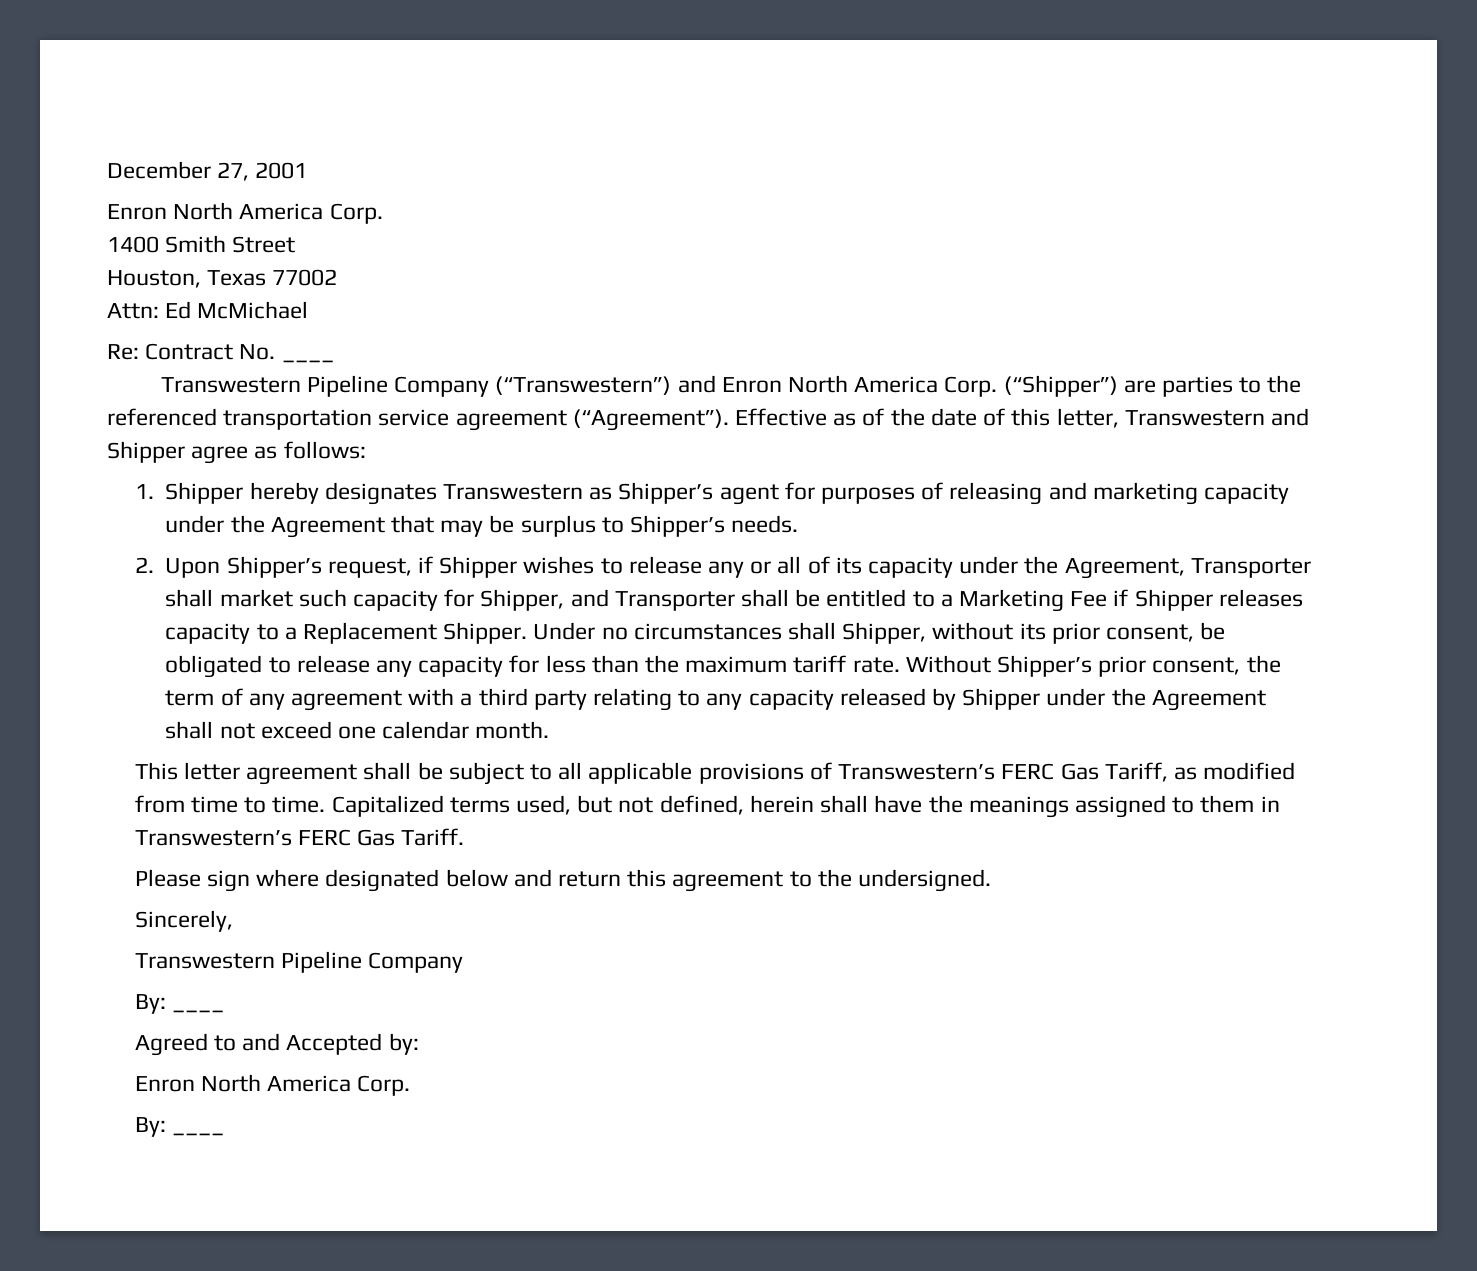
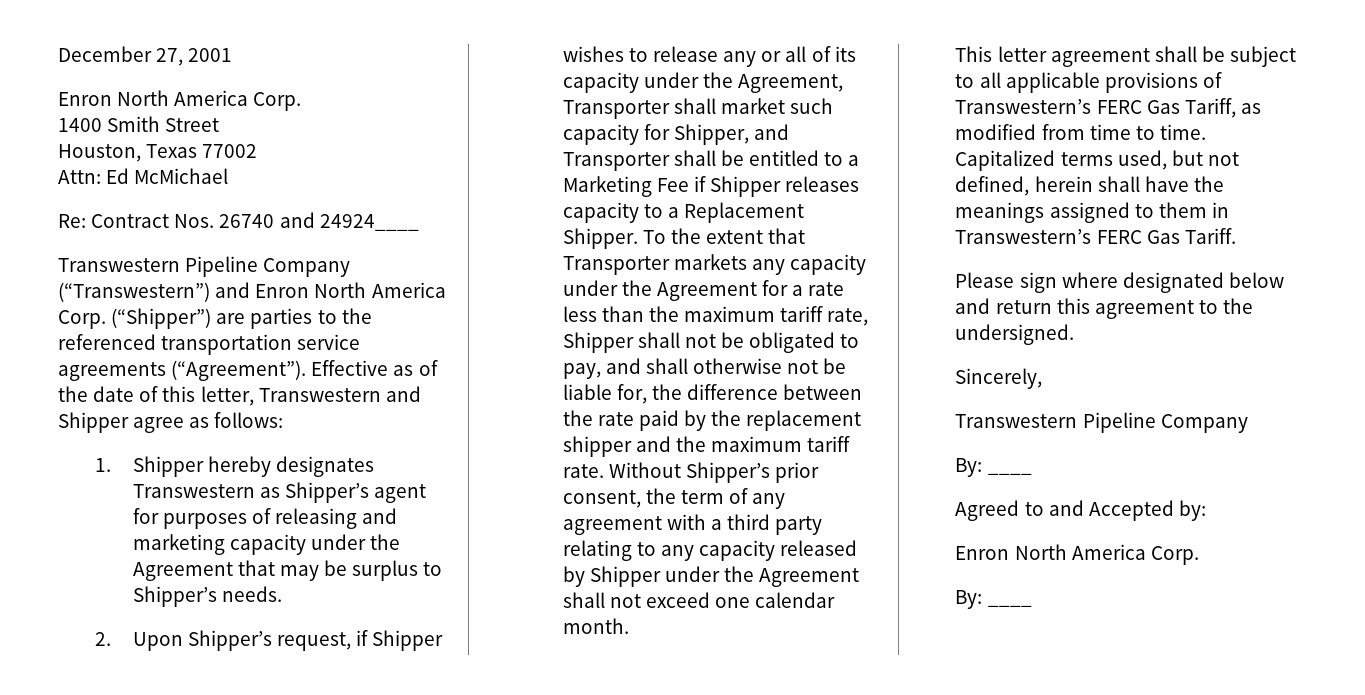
[239,344,334,363] No. ____ -> [174,212,419,231] Nos. 26740 and 24924____
[455,410,567,431] agreement -> [58,362,166,381] agreements
[533,622,1226,644] [165,655,639,678] Under no circumstances shall Shipper, without its prior consent, be obligated to release any capacity for less than -> [642,228,806,244] [562,254,867,275] [562,280,845,301] [562,306,869,326] [562,332,860,353] [562,358,847,379] [562,384,863,404] [562,410,862,431] [562,436,671,457] To the extent that Transporter markets any capacity under the Agreement for a rate less than the maximum tariff rate, Shipper shall not be obligated to pay, and shall otherwise not be liable for, the difference between the rate paid by the replacement shipper and

